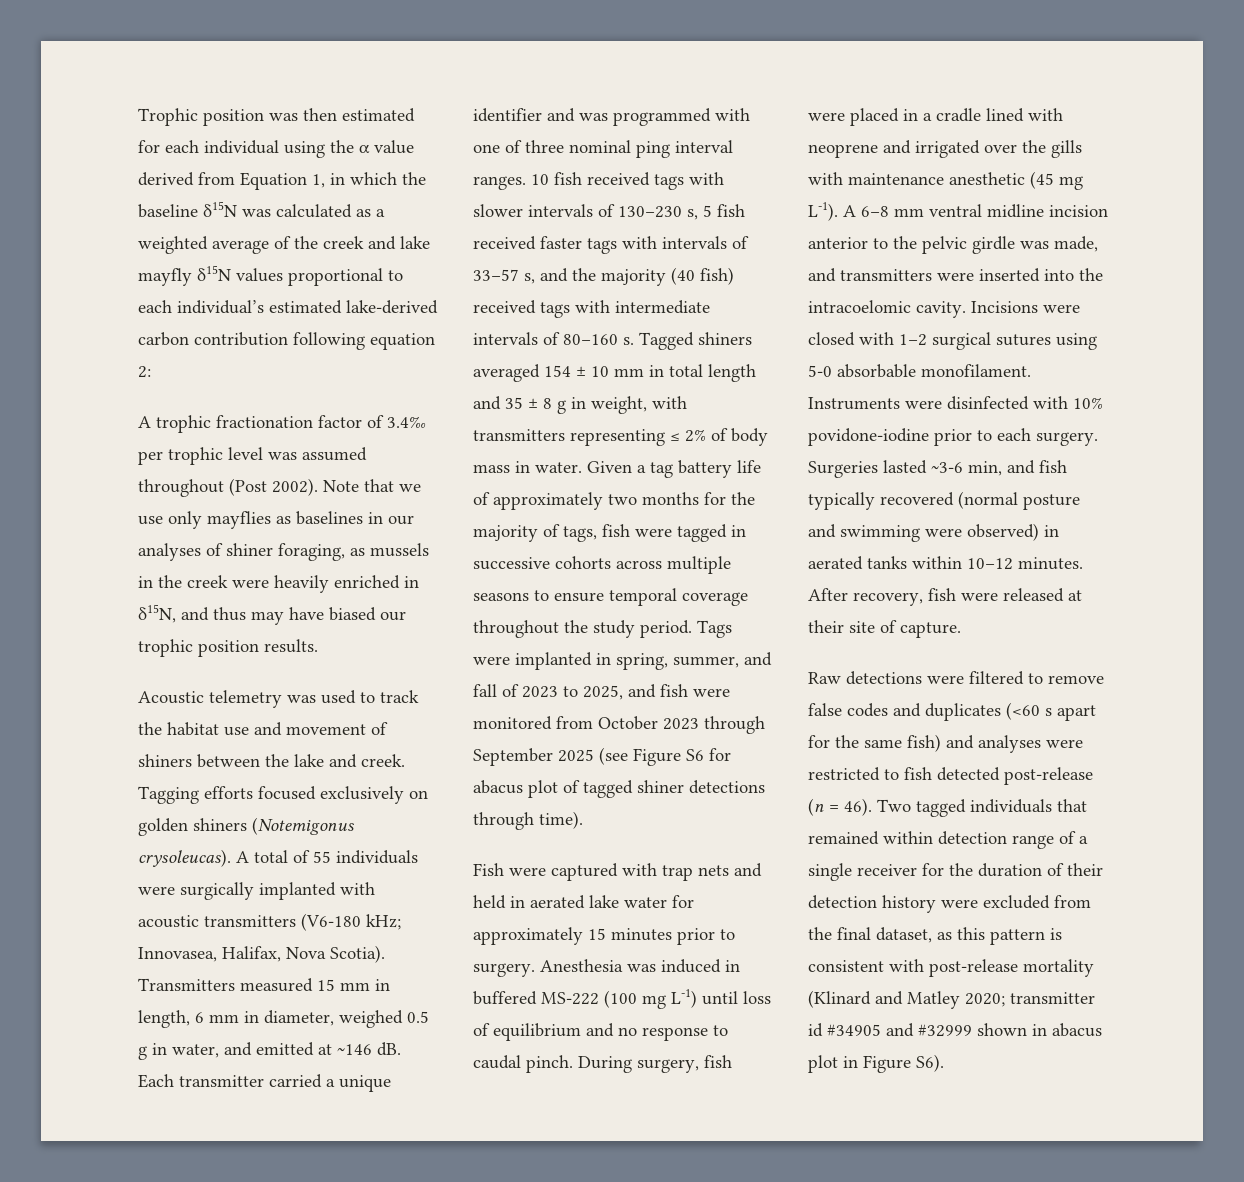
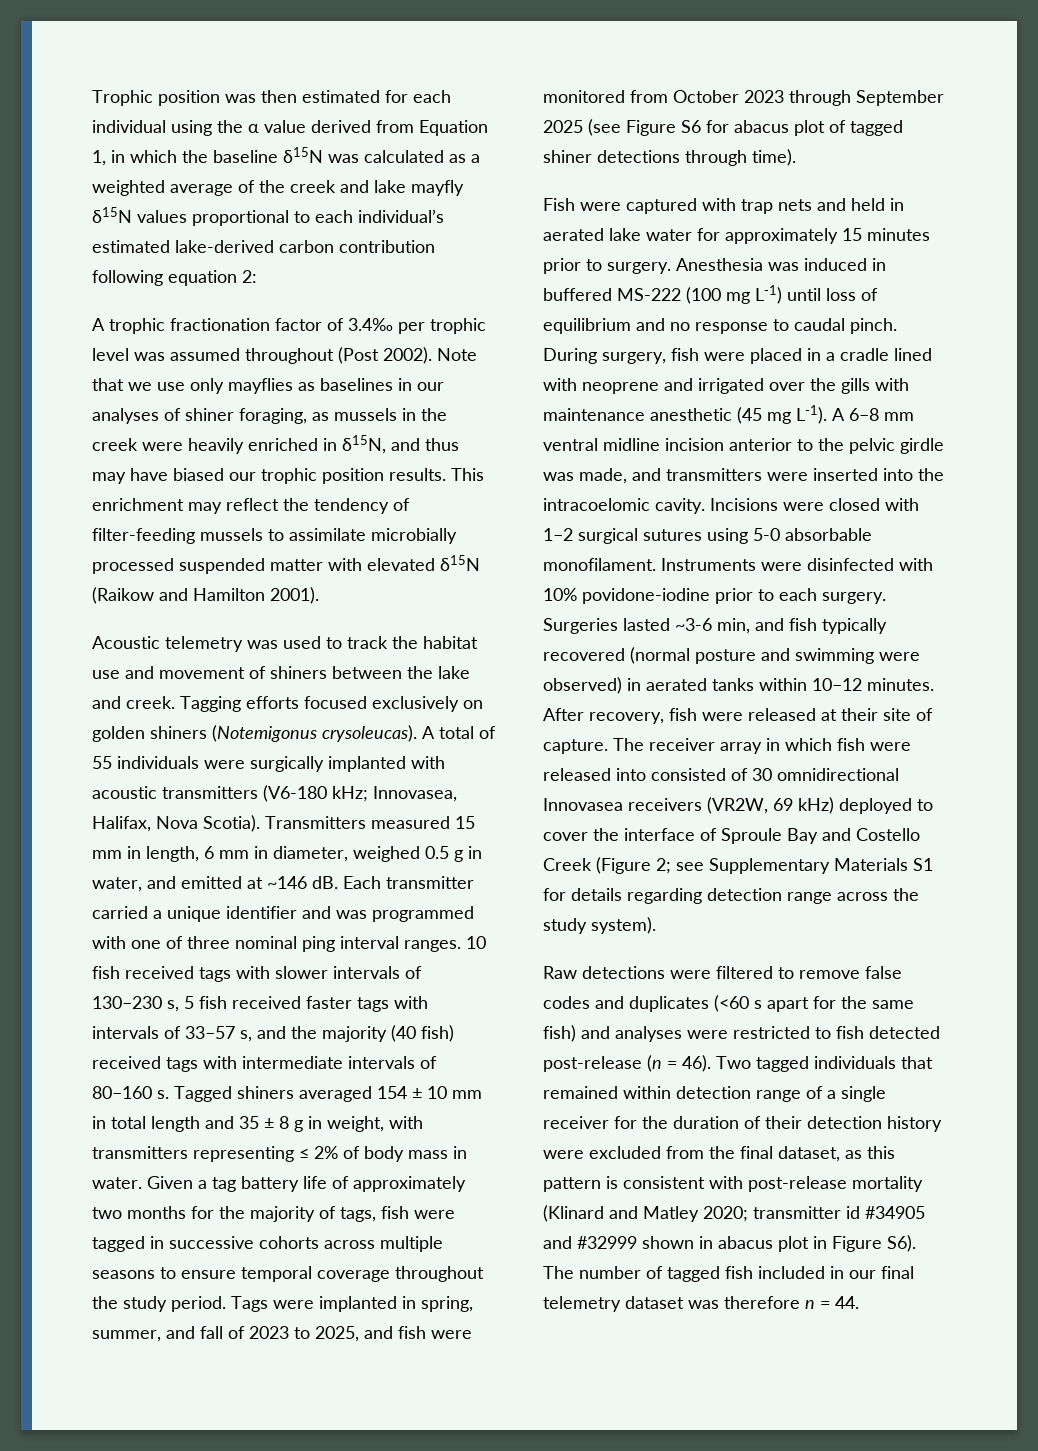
(318, 646) none -> [451,468,484,481] [92,498,410,514] [92,528,457,544] [92,555,480,574] [92,587,319,604] This enrichment may reflect the tendency of filter-feeding mussels to assimilate microbially processed suspended matter with elevated δ15N (Raikow and Hamilton 2001).
(961, 630) none -> [613,738,911,754] [543,768,899,781] [543,797,933,814] [543,828,920,844] [543,857,933,874] [543,888,919,904] [543,917,656,934] The receiver array in which fish were released into consisted of 30 omnidirectional Innovasea receivers (VR2W, 69 kHz) deployed to cover the interface of Sproule Bay and Costello Creek (Figure 2; see Supplementary Materials S1 for details regarding detection range across the study system).
(944, 1063) none -> [543,1266,914,1282] [543,1296,859,1312] The number of tagged fish included in our final telemetry dataset was therefore n = 44.

